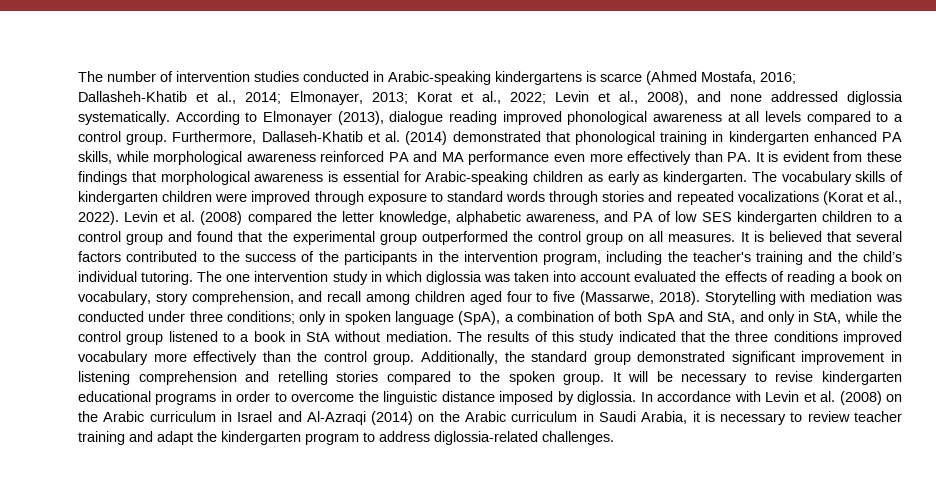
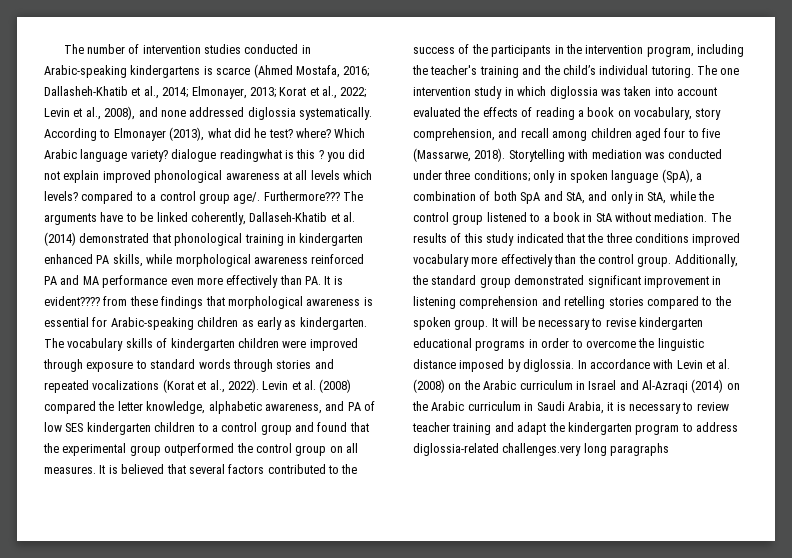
[389,111,498,125] dialogue reading -> [207,128,366,138] [44,149,366,162] [44,170,100,183] what did he test? where? Which Arabic language variety? dialogue readingwhat is this ? you did not explain
(801, 116) none -> [343,170,372,180] [44,191,78,201] which levels?
[126,131,257,145] group. Furthermore, -> [198,191,363,204] [44,212,246,225] group age/. Furthermore??? The arguments have to be linked coherently,
[782,151,829,162] evident -> [44,296,100,306] evident????
[542,431,614,445] challenges. -> [502,443,670,456] challenges.very long paragraphs

